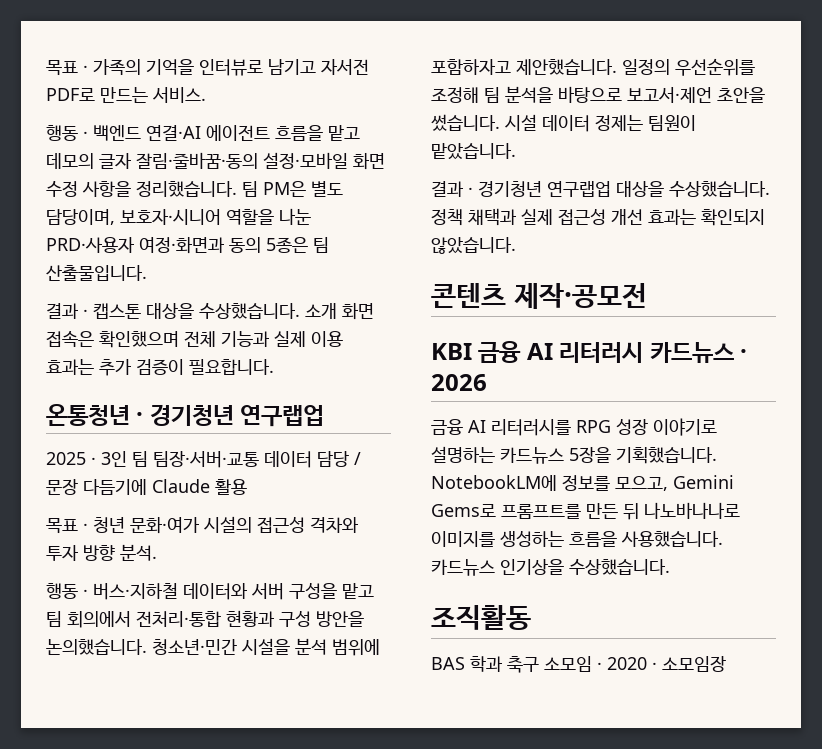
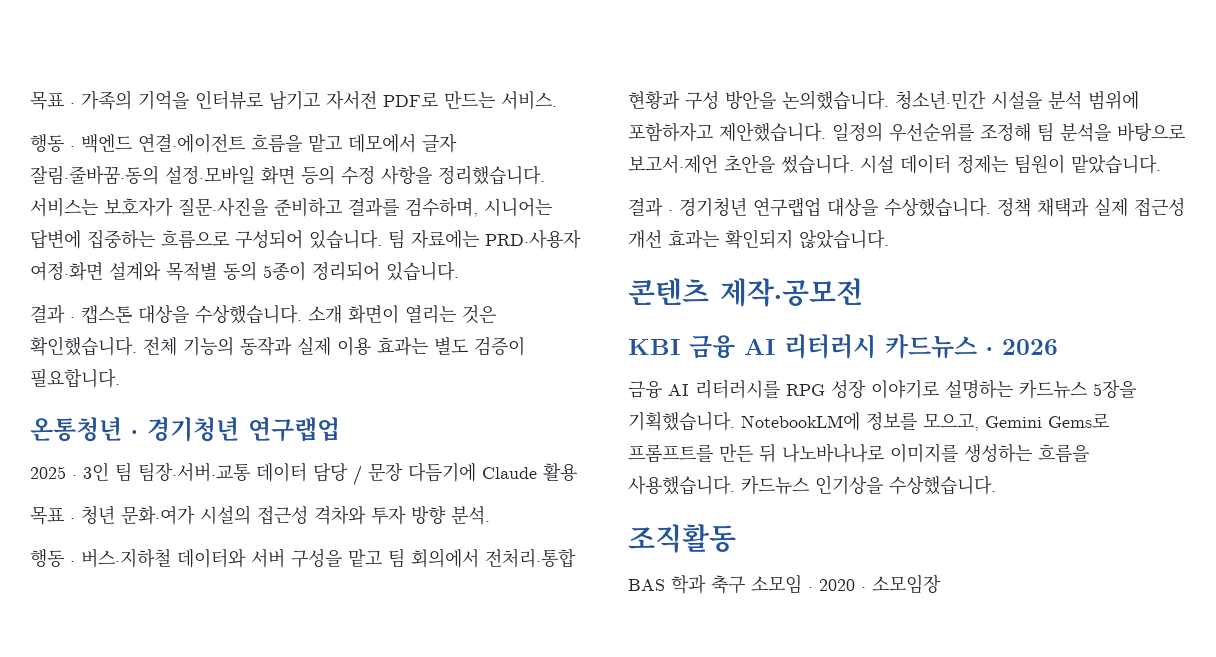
[146,125,270,141] 연결·AI 에이전트 -> [138,134,245,153] 연결·에이전트
[46,153,94,169] 데모의 -> [348,134,416,153] 데모에서
(385, 161) none -> [301,165,335,185] 등의
[242,181,343,197] [46,208,311,225] [46,236,329,254] [46,265,147,281] 팀 PM은 별도 담당이며, 보호자·시니어 역할을 나눈 PRD·사용자 여정·화면과 동의 5종은 팀 산출물입니다. -> [30,197,552,217] [30,229,581,249] [30,261,459,281] 서비스는 보호자가 질문·사진을 준비하고 결과를 검수하며, 시니어는 답변에 집중하는 흐름으로 구성되어 있습니다. 팀 자료에는 PRD·사용자 여정·화면 설계와 목적별 동의 5종이 정리되어 있습니다.
[342,302,374,320] [46,331,270,348] 화면 접속은 확인했으며 전체 기능과 -> [348,304,496,324] [30,336,292,356] 화면이 열리는 것은 확인했습니다. 전체 기능의 동작과
[99,359,132,376] 추가 -> [434,337,468,355] 별도

